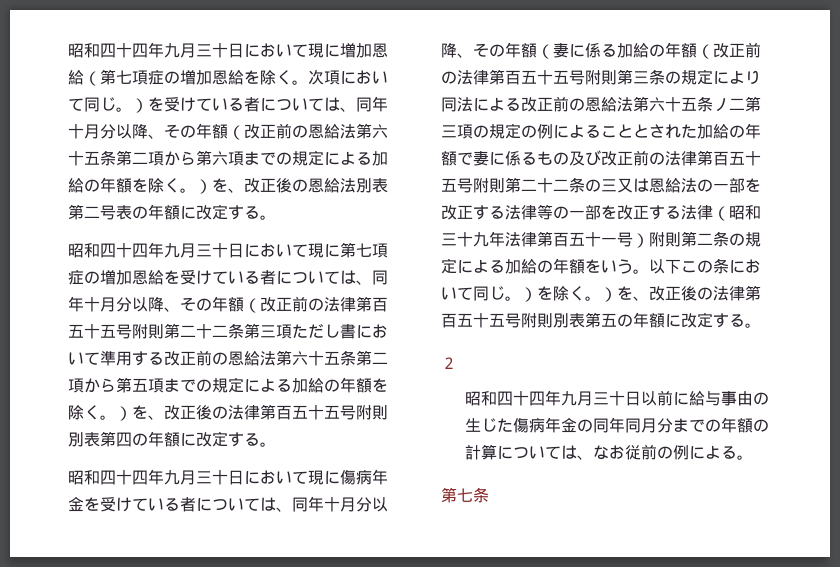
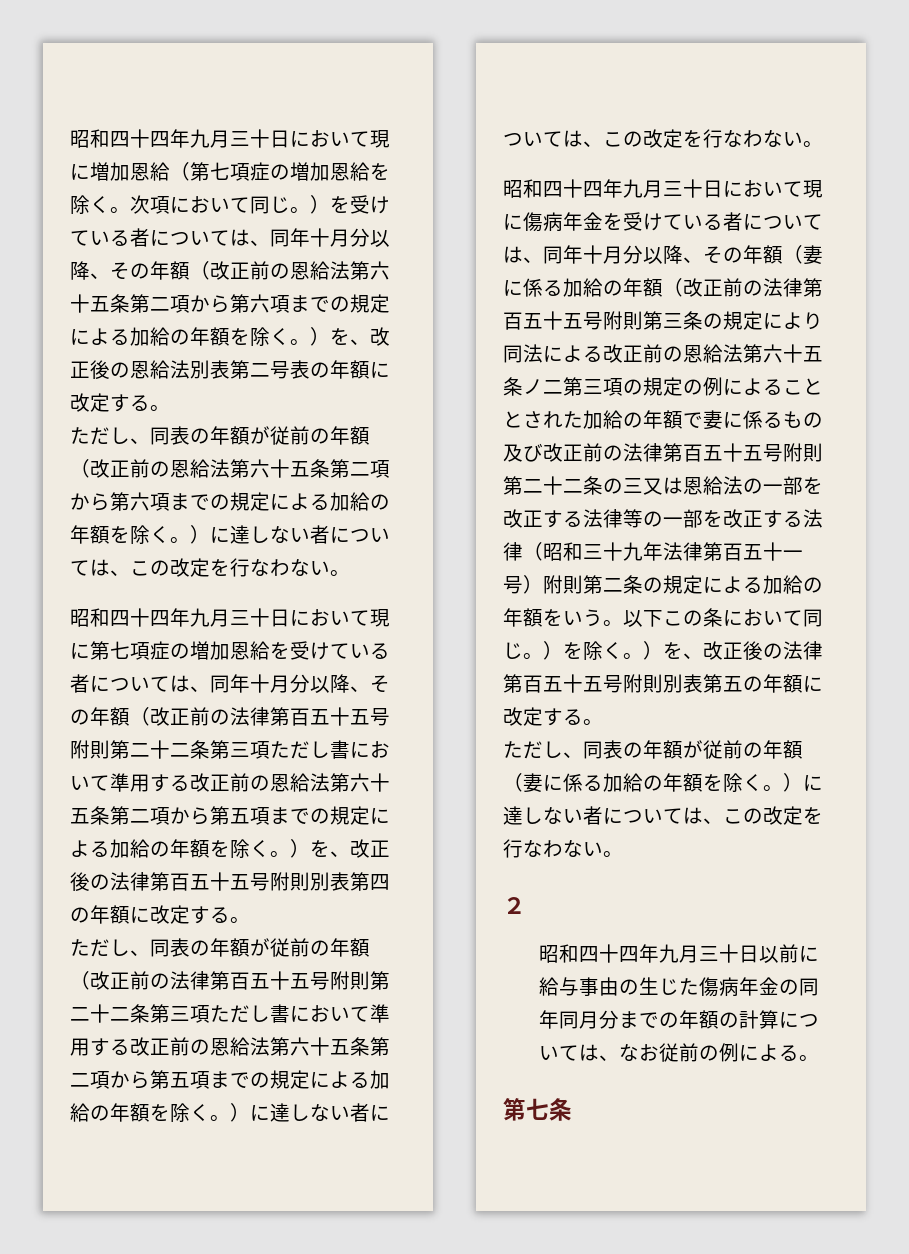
(276, 217) none -> [70,426,370,445] [70,459,390,478] [70,492,390,511] [70,525,390,544] [70,558,350,577] // ただし、同表の年額が従前の年額（改正前の恩給法第六十五条第二項から第六項までの規定による加給の年額を除く。）に達しない者については、この改定を行なわない。
(276, 444) none -> [70,938,370,957] [70,971,390,990] [70,1004,390,1023] [70,1037,390,1056] [70,1070,390,1089] [70,1103,390,1122] [503,129,823,148] // ただし、同表の年額が従前の年額（改正前の法律第百五十五号附則第二十二条第三項ただし書において準用する改正前の恩給法第六十五条第二項から第五項までの規定による加給の年額を除く。）に達しない者については、この改定を行なわない。
(761, 325) none -> [503,740,803,759] [503,773,823,793] [503,806,823,825] [503,839,623,858] // ただし、同表の年額が従前の年額（妻に係る加給の年額を除く。）に達しない者については、この改定を行なわない。

